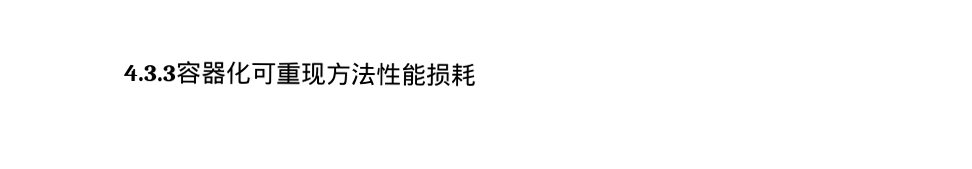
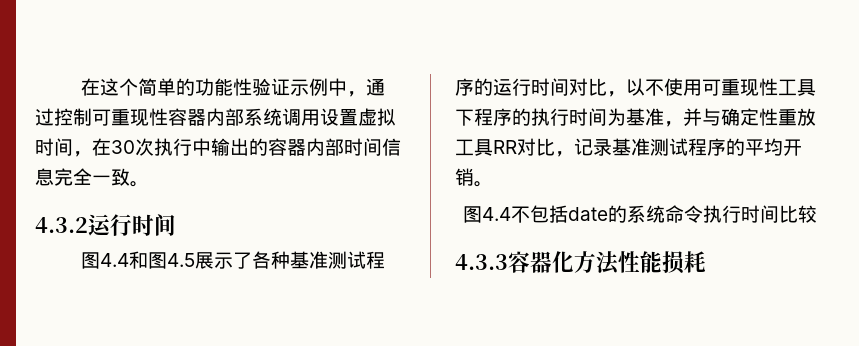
(124, 73) none -> [81,78,386,97] [35,108,396,126] [35,138,401,157] [35,168,149,187] [35,214,176,236] [81,251,386,269] [455,78,816,97] [455,108,816,127] [455,138,802,157] [455,168,493,187] [462,205,817,223] 在这个简单的功能性验证示例中，通过控制可重现性容器内部系统调用设置虚拟时间，在30次执行中输出的容器内部时间信息完全一致。 // 4.3.2运行时间 // 图4.4和图4.5展示了各种基准测试程序的运行时间对比，以不使用可重现性工具下程序的执行时间为基准，并与确定性重放工具RR对比，记录基准测试程序的平均开销。 // 图4.4不包括date的系统命令执行时间比较 //
[250,62,327,86] 可重现 -> (574, 262) none

